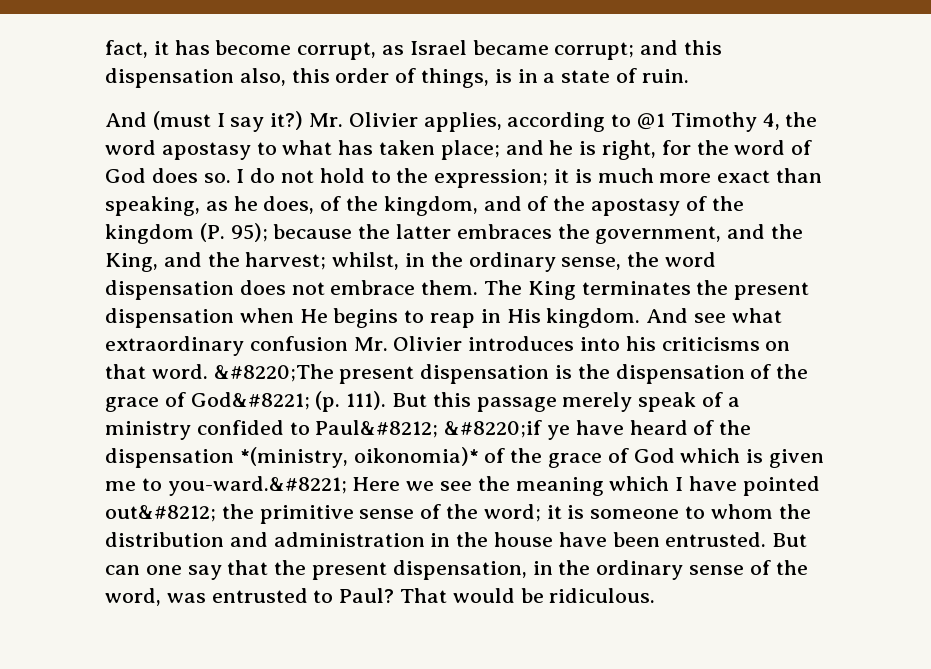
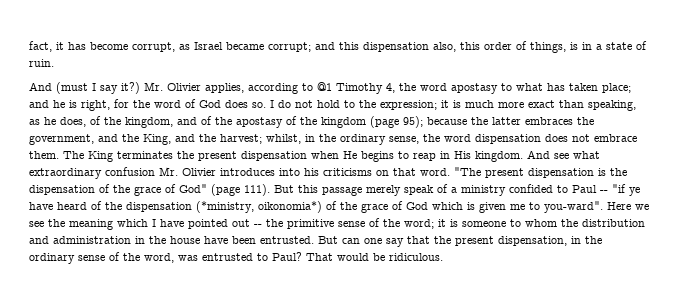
[199,223,225,242] (P. -> [370,116,399,128] (page
[213,364,334,382] &#8220;The -> [454,167,481,176] "The
[190,391,341,412] God&#8221; (p. -> [179,184,240,196] God" (page
[315,420,543,438] Paul&#8212; &#8220;if -> [572,184,626,193] Paul -- "if
[239,447,479,468] *(ministry, oikonomia)* -> [196,201,322,213] (*ministry, oikonomia*)
[167,476,347,496] you-ward.&#8221; -> [544,201,603,213] you-ward".
[105,505,216,522] out&#8212; -> [232,219,262,227] out --

